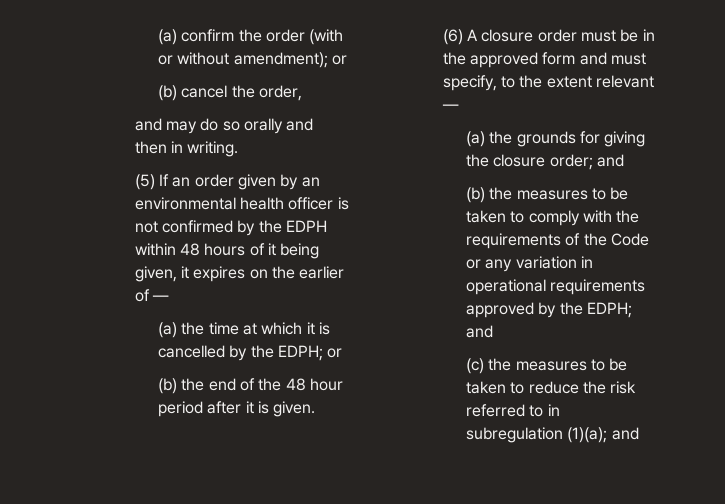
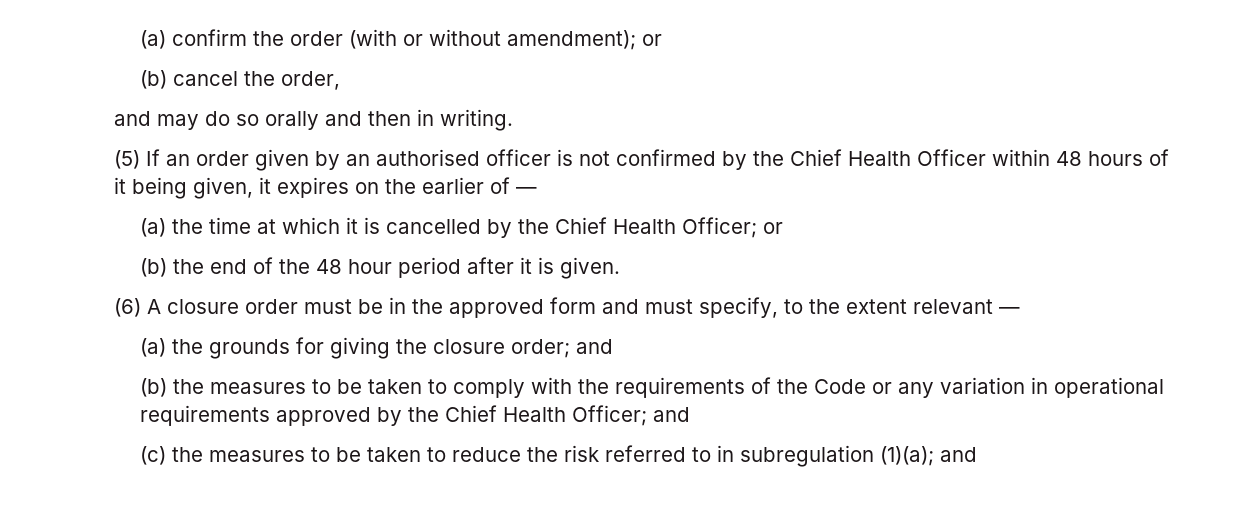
[134,197,285,210] environmental health -> [375,149,480,166] authorised
[286,220,328,232] EDPH -> [789,149,986,166] Chief Health Officer
[277,345,323,361] EDPH; -> [554,217,757,238] Chief Health Officer;
[586,302,632,318] EDPH; -> [444,405,647,426] Chief Health Officer;

